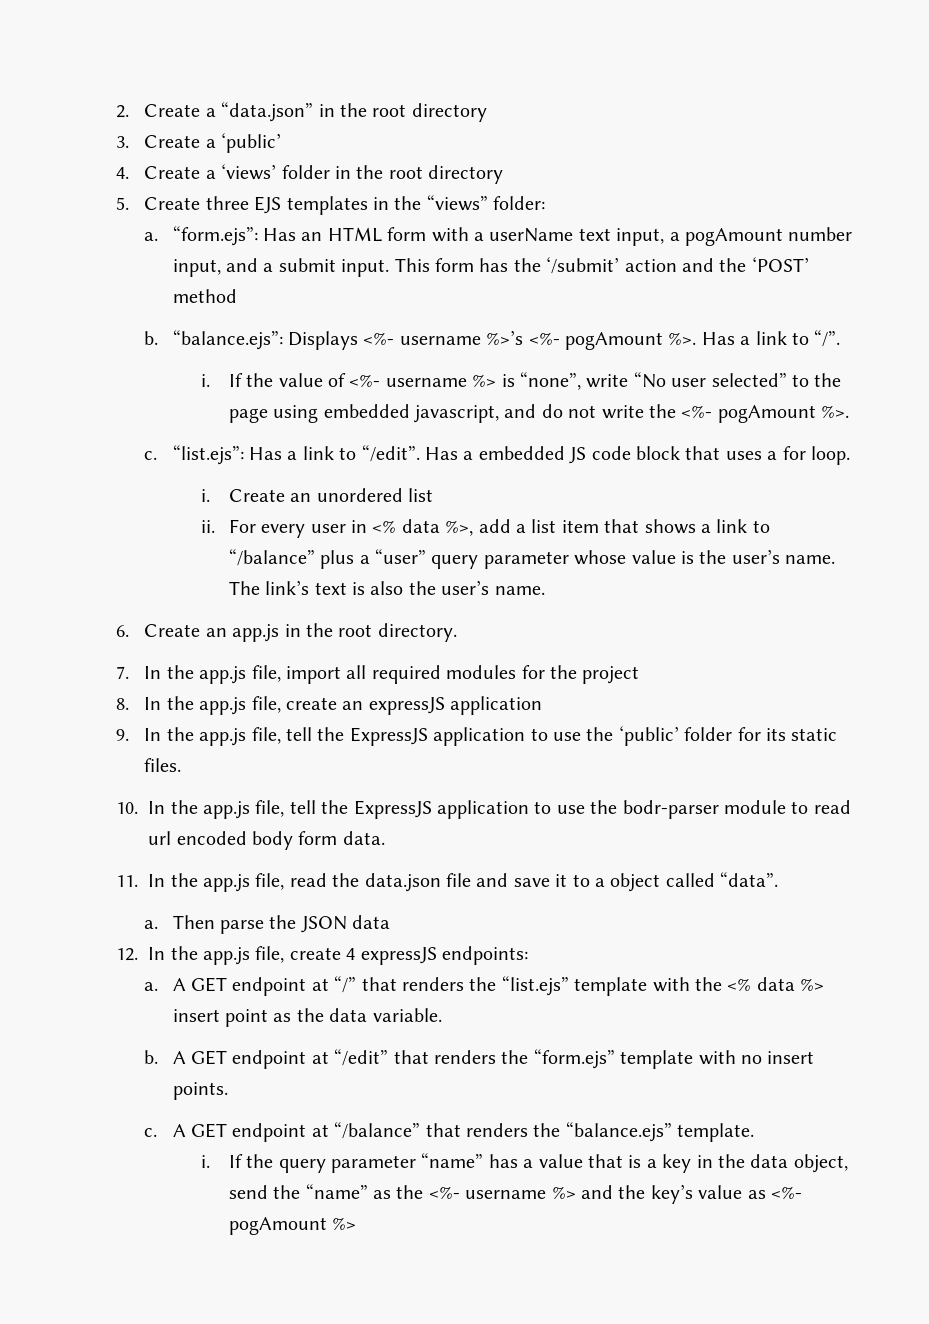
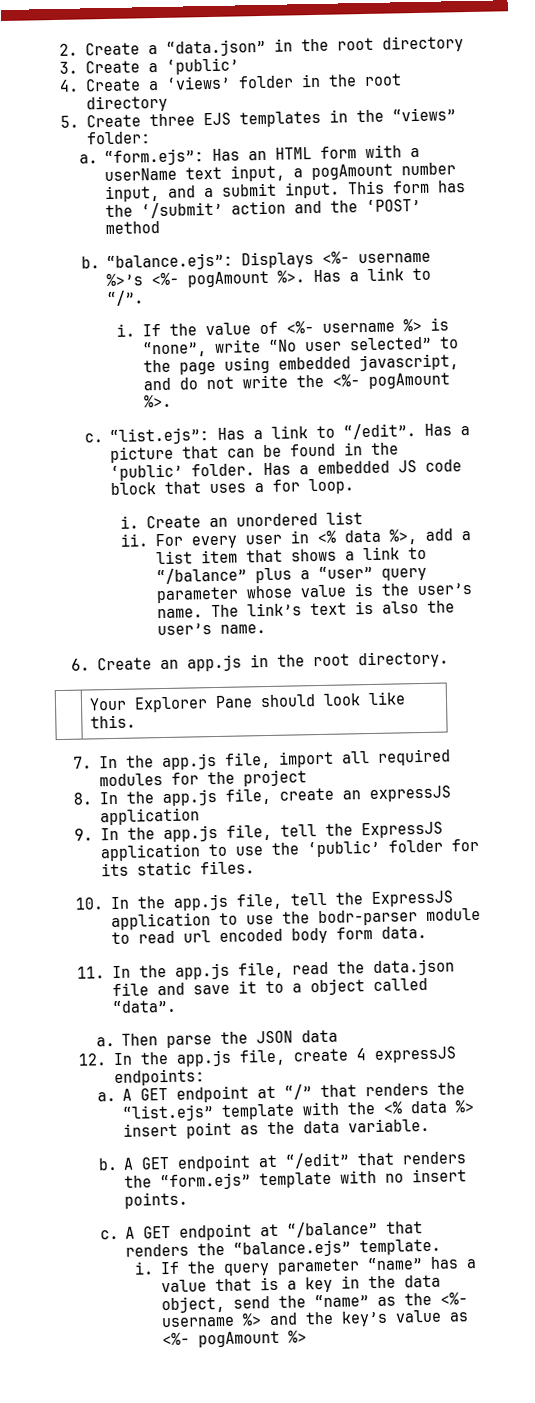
(474, 455) none -> [109,442,399,464] [109,462,309,482] picture that can be found in the ‘public’ folder. Has a
(457, 632) none -> [89,691,407,713] [90,714,137,729] // | Your Explorer Pane should look like this.

